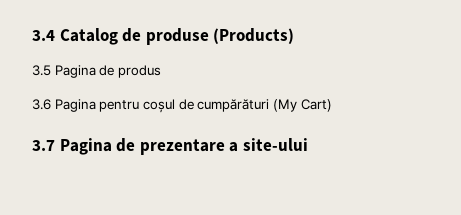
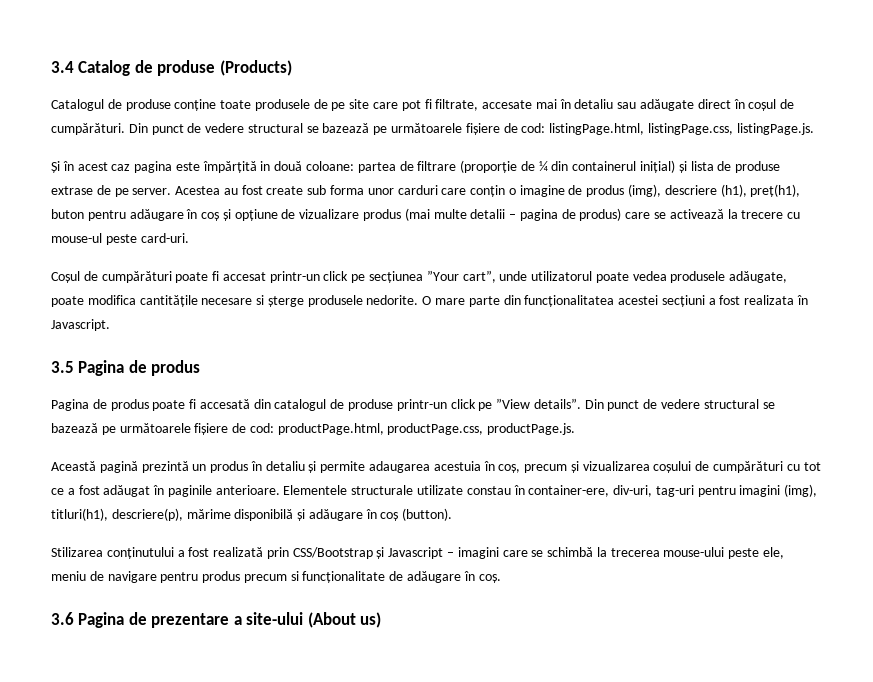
[32,65,161,78] [32,99,332,113] [32,140,55,151] 3.5 Pagina de produs // 3.6 Pagina pentru coșul de cumpărături (My Cart) // 3.7 -> [51,99,795,111] [51,123,814,135] [51,160,781,173] [51,184,801,197] [51,208,801,221] [51,233,189,245] [51,270,788,283] [51,295,809,307] [51,319,110,331] [51,360,201,376] [51,398,775,411] [51,423,576,435] [51,461,821,473] [51,484,818,497] [51,508,453,521] [51,547,785,559] [51,571,501,583] [51,612,74,625] Catalogul de produse conține toate produsele de pe site care pot fi filtrate, accesate mai în detaliu sau adăugate direct în coșul de cumpărături. Din punct de vedere structural se bazează pe următoarele fișiere de cod: listingPage.html, listingPage.css, listingPage.js. // Și în acest caz pagina este împărțită in două coloane: partea de filtrare (proporție de ¼ din containerul inițial) și lista de produse extrase de pe server. Acestea au fost create sub forma unor carduri care conțin o imagine de produs (img), descriere (h1), preț(h1), buton pentru adăugare în coș și opțiune de vizualizare produs (mai multe detalii – pagina de produs) care se activează la trecere cu mouse-ul peste card-uri. // Coșul de cumpărături poate fi accesat printr-un click pe secțiunea ”Your cart”, unde utilizatorul poate vedea produsele adăugate, poate modifica cantitățile necesare si șterge produsele nedorite. O mare parte din funcționalitatea acestei secțiuni a fost realizata în Javascript. // 3.5 Pagina de produs // Pagina de produs poate fi accesată din catalogul de produse printr-un click pe ”View details”. Din punct de vedere structural se bazează pe următoarele fișiere de cod: productPage.html, productPage.css, productPage.js. // Această pagină prezintă un produs în detaliu și permite adaugarea acestuia în coș, precum și vizualizarea coșului de cumpărături cu tot ce a fost adăugat în paginile anterioare. Elementele structurale utilizate constau în container-ere, div-uri, tag-uri pentru imagini (img), titluri(h1), descriere(p), mărime disponibilă și adăugare în coș (button). // Stilizarea conținutului a fost realizată prin CSS/Bootstrap și Javascript – imagini care se schimbă la trecerea mouse-ului peste ele, meniu de navigare pentru produs precum si funcționalitate de adăugare în coș. // 3.6
(308, 144) none -> [307,612,382,628] (About us)

